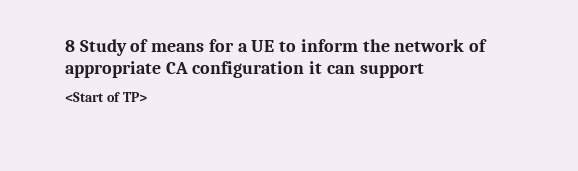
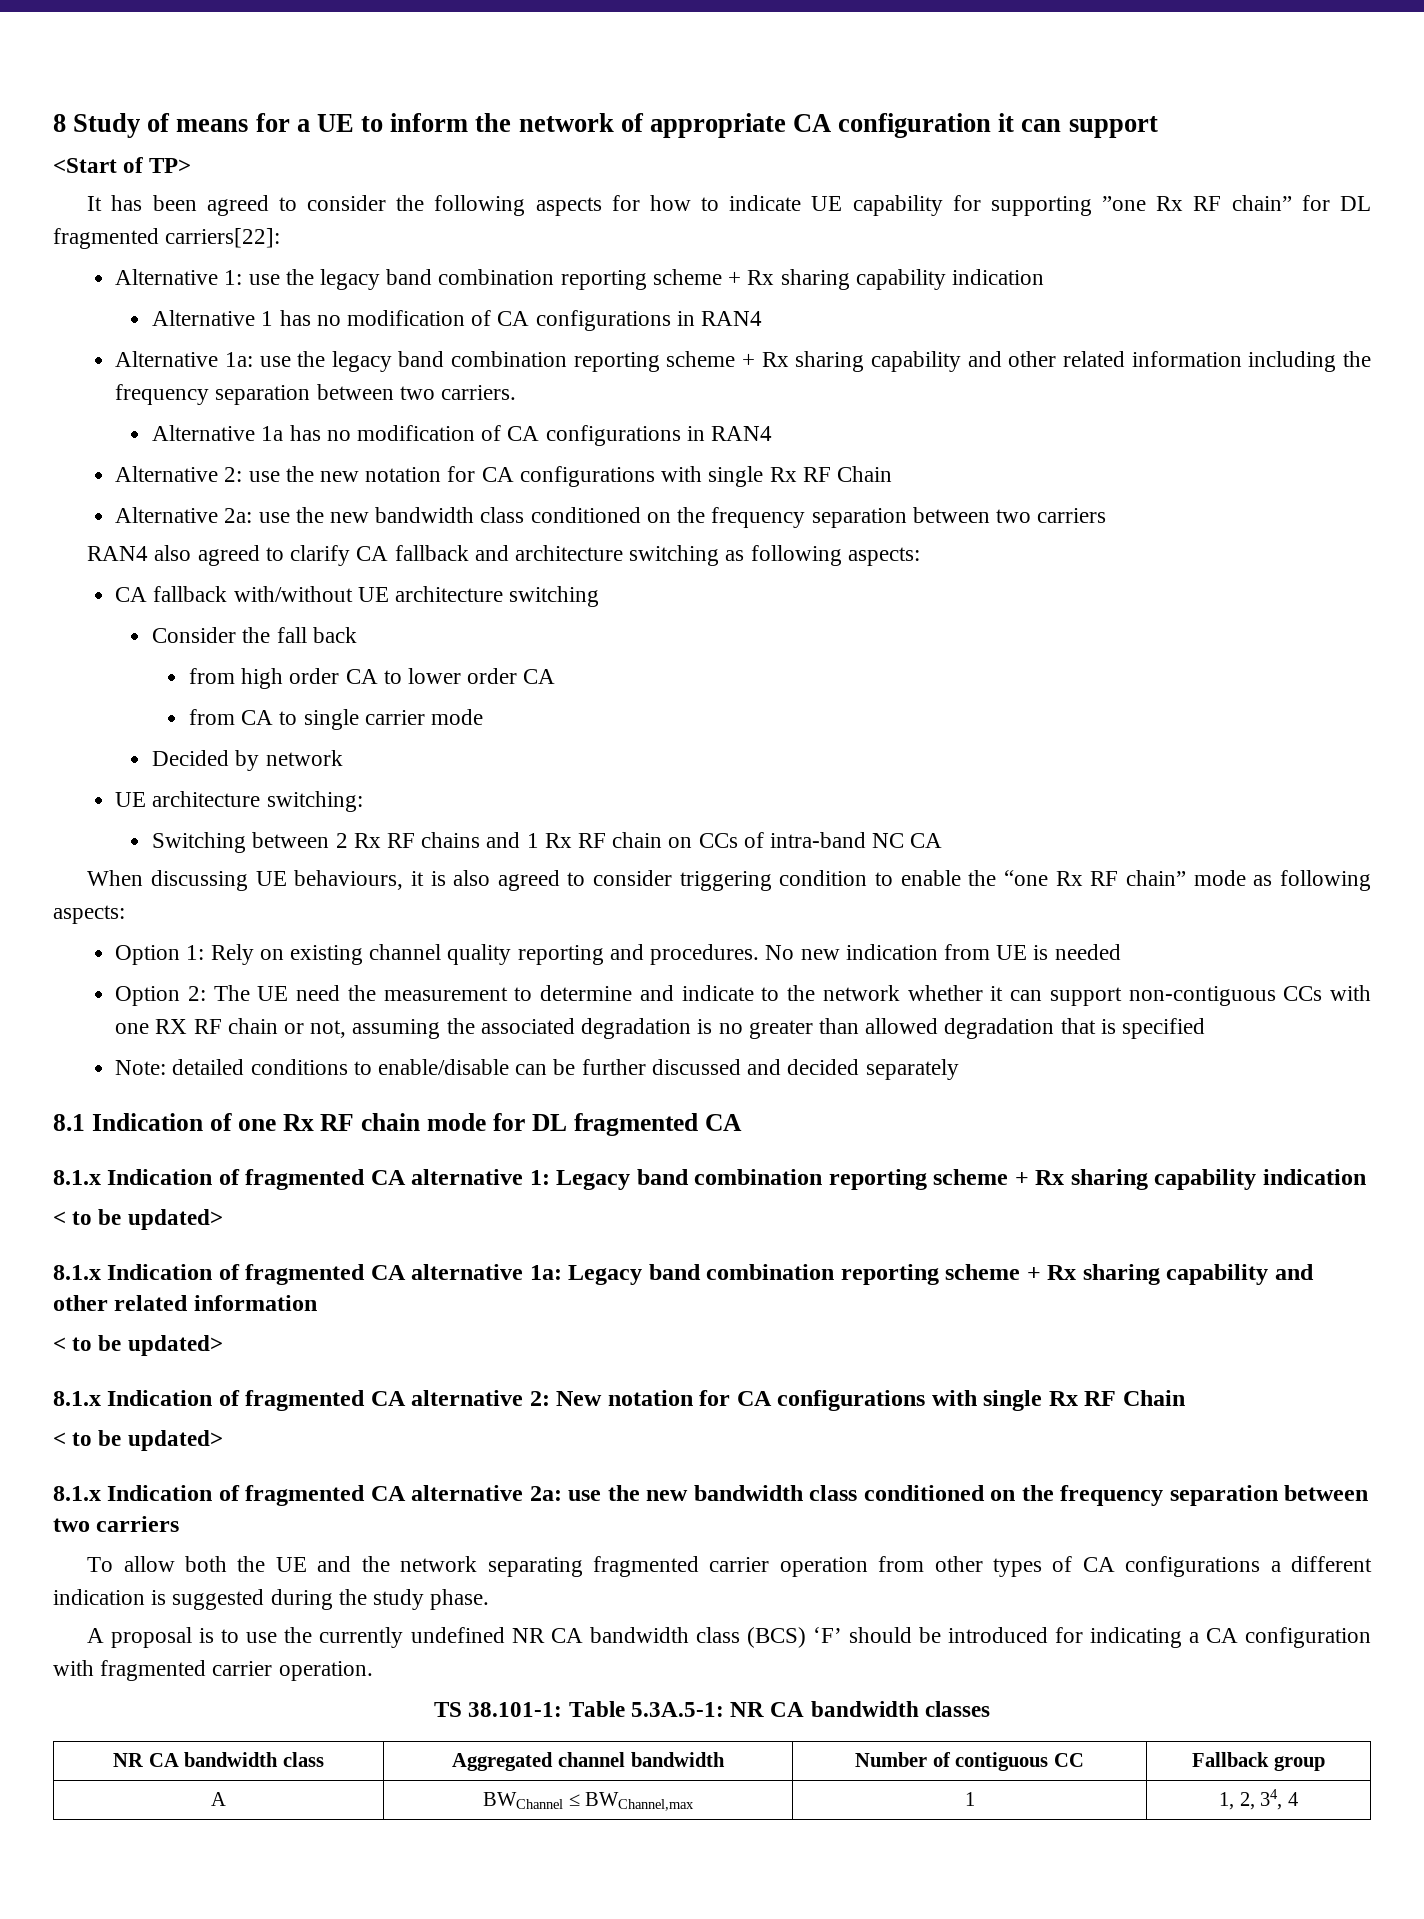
(147, 97) none -> [87,195,1371,216] [53,228,281,249] [115,269,1044,290] [152,310,762,331] [115,351,1371,372] [115,384,517,405] [152,425,772,446] [115,466,892,487] [115,507,1107,528] [87,545,920,566] [115,586,600,607] [152,627,357,643] [189,668,556,689] [189,709,484,730] [152,750,343,771] [115,791,363,812] [152,832,943,853] [87,870,1371,891] [53,905,125,924] [115,944,1121,965] [115,985,1372,1006] [115,1018,1205,1039] [115,1059,959,1080] [53,1113,742,1136] [53,1169,1366,1190] [53,1209,223,1230] [53,1264,1314,1285] [53,1295,317,1311] [53,1335,223,1356] [53,1390,1185,1411] [53,1430,223,1451] [53,1485,1369,1506] [53,1516,180,1532] [87,1556,1372,1577] [53,1589,490,1610] [87,1627,1372,1648] [53,1660,373,1681] [434,1701,990,1717] [113,1752,324,1767] [452,1752,725,1771] [855,1752,1084,1771] [1192,1752,1325,1771] [211,1792,226,1806] [482,1792,695,1811] [964,1792,975,1806] [1219,1789,1298,1810] // It has been agreed to consider the following aspects for how to indicate UE capability for supporting ”one Rx RF chain” for DL fragmented carriers[22]: // Alternative 1: use the legacy band combination reporting scheme + Rx sharing capability indication // Alternative 1 has no modification of CA configurations in RAN4 // Alternative 1a: use the legacy band combination reporting scheme + Rx sharing capability and other related information including the frequency separation between two carriers. // Alternative 1a has no modification of CA configurations in RAN4 // Alternative 2: use the new notation for CA configurations with single Rx RF Chain // Alternative 2a: use the new bandwidth class conditioned on the frequency separation between two carriers // RAN4 also agreed to clarify CA fallback and architecture switching as following aspects: // CA fallback with/without UE architecture switching // Consider the fall back // from high order CA to lower order CA // from CA to single carrier mode // Decided by network // UE architecture switching: // Switching between 2 Rx RF chains and 1 Rx RF chain on CCs of intra-band NC CA // When discussing UE behaviours, it is also agreed to consider triggering condition to enable the “one Rx RF chain” mode as following aspects: // Option 1: Rely on existing channel quality reporting and procedures. No new indication from UE is needed // Option 2: The UE need the measurement to determine and indicate to the network whether it can support non-contiguous CCs with one RX RF chain or not, assuming the associated degradation is no greater than allowed degradation that is specified // Note: detailed conditions to enable/disable can be further discussed and decided separately // 8.1 Indication of one Rx RF chain mode for DL fragmented CA // 8.1.x Indication of fragmented CA alternative 1: Legacy band combination reporting scheme + Rx sharing capability indication // < to be updated> // 8.1.x Indication of fragmented CA alternative 1a: Legacy band combination reporting scheme + Rx sharing capability and other related information // < to be updated> // 8.1.x Indication of fragmented CA alternative 2: New notation for CA configurations with single Rx RF Chain // < to be updated> // 8.1.x Indication of fragmented CA alternative 2a: use the new bandwidth class conditioned on the frequency separation between two carriers // To allow both the UE and the network separating fragmented carrier operation from other types of CA configurations a different indication is suggested during the study phase. // A proposal is to use the currently undefined NR CA bandwidth class (BCS) ‘F’ should be introduced for indicating a CA configuration with fragmented carrier operation. // TS 38.101-1: Table 5.3A.5-1: NR CA bandwidth classes // NR CA bandwidth class | Aggregated channel bandwidth | Number of contiguous CC | Fallback group // A | BWChannel ≤ BWChannel,max | 1 | 1, 2, 34, 4

